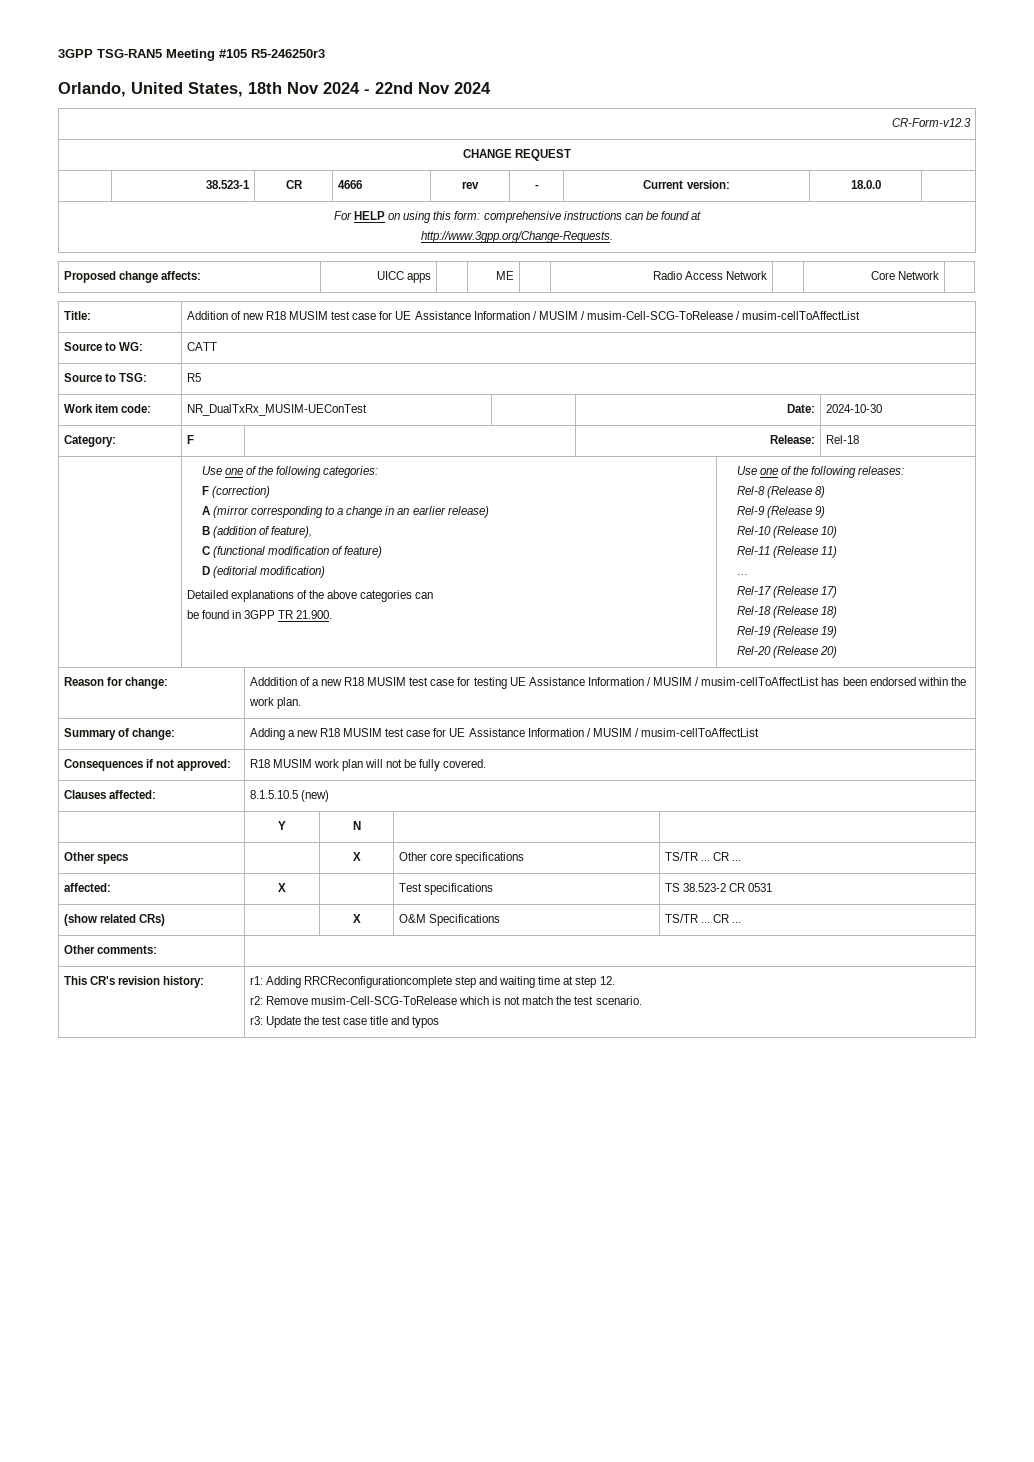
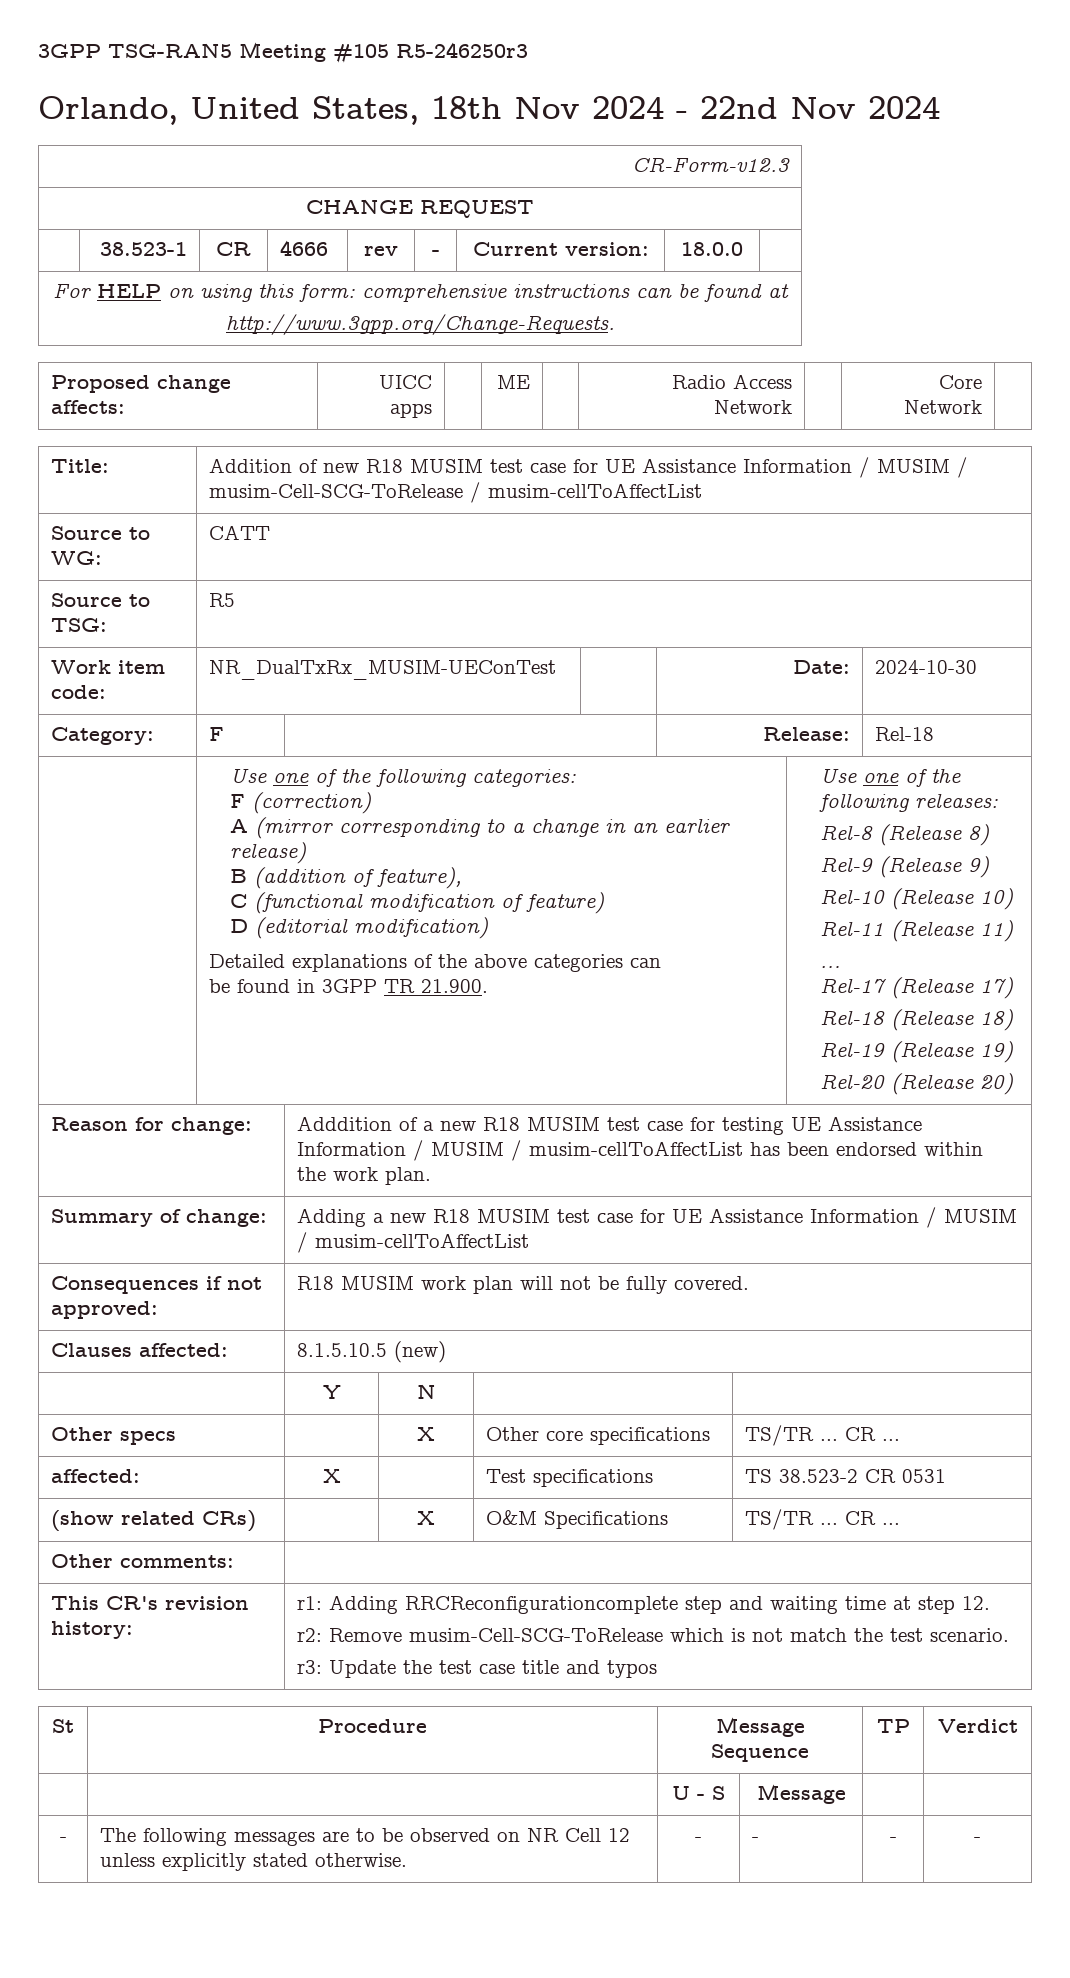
(440, 1022) none -> [52,1719,74,1733] [318,1719,427,1733] [715,1717,805,1737] [710,1744,809,1762] [876,1719,910,1733] [937,1719,1018,1733] [672,1786,725,1800] [756,1784,846,1804] [59,1837,67,1842] [100,1828,631,1846] [100,1853,408,1871] [695,1837,702,1842] [752,1837,760,1842] [889,1837,897,1842] [973,1837,981,1842] // St | Procedure | Message Sequence | TP | Verdict // | | U - S | Message | | // - | The following messages are to be observed on NR Cell 12 unless explicitly stated otherwise. | - | - | - | -

